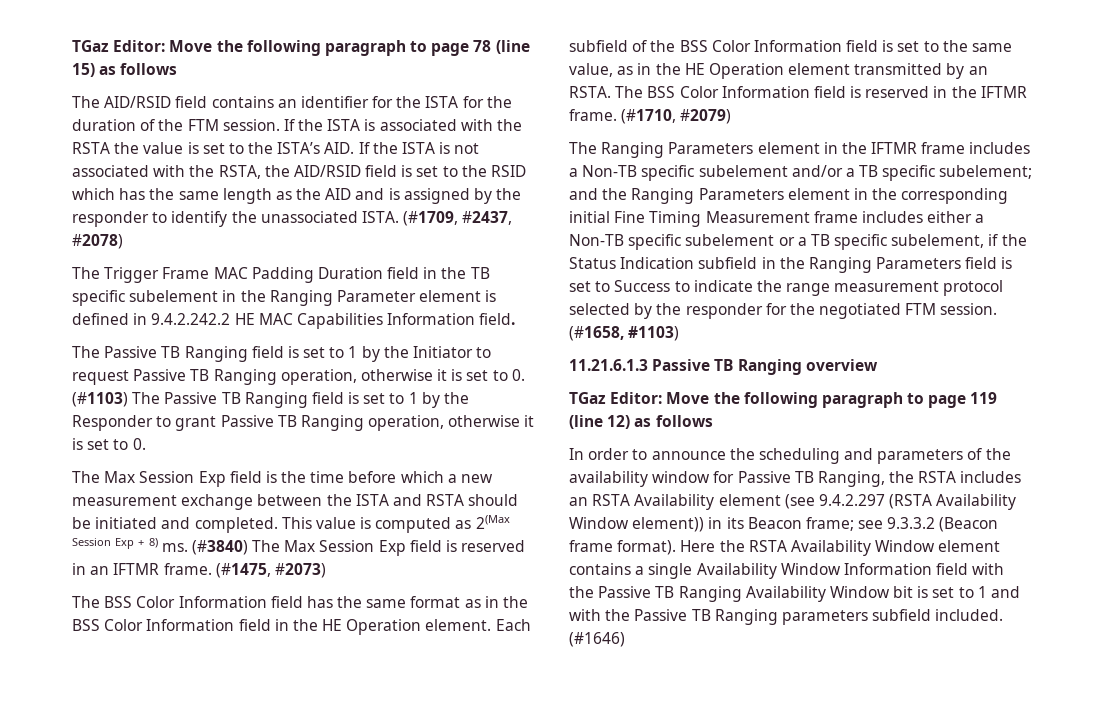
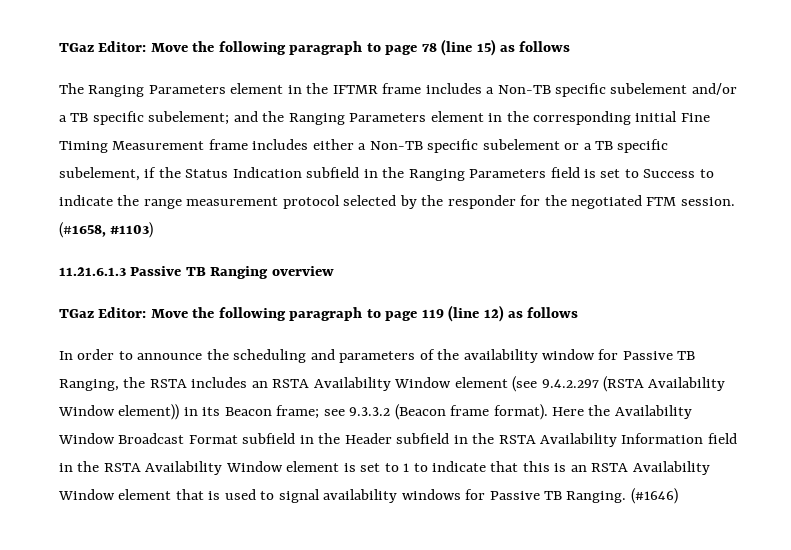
[72,96,512,108] [72,119,523,131] [72,142,480,154] [72,165,527,179] [72,188,522,204] [72,211,513,227] [72,234,123,249] [72,267,490,283] [72,290,497,306] [72,313,516,329] [72,346,492,362] [72,369,525,385] [72,392,470,408] [72,415,535,431] [72,438,146,450] [72,471,494,487] [72,494,519,510] [72,515,510,533] [72,538,526,556] [72,563,326,578] [72,596,529,608] [72,619,531,635] [569,40,1013,52] [569,63,988,79] [569,86,1027,98] [569,109,732,124] // The AID/RSID field contains an identifier for the ISTA for the duration of the FTM session. If the ISTA is associated with the RSTA the value is set to the ISTA’s AID. If the ISTA is not associated with the RSTA, the AID/RSID field is set to the RSID which has the same length as the AID and is assigned by the responder to identify the unassociated ISTA. (#1709, #2437, #2078) // The Trigger Frame MAC Padding Duration field in the TB specific subelement in the Ranging Parameter element is defined in 9.4.2.242.2 HE MAC Capabilities Information field. // The Passive TB Ranging field is set to 1 by the Initiator to request Passive TB Ranging operation, otherwise it is set to 0. (#1103) The Passive TB Ranging field is set to 1 by the Responder to grant Passive TB Ranging operation, otherwise it is set to 0. // The Max Session Exp field is the time before which a new measurement exchange between the ISTA and RSTA should be initiated and completed. This value is computed as 2(Max Session Exp + 8) ms. (#3840) The Max Session Exp field is reserved in an IFTMR frame. (#1475, #2073) // The BSS Color Information field has the same format as in the BSS Color Information field in the HE Operation element. Each subfield of the BSS Color Information field is set to the same value, as in the HE Operation element transmitted by an RSTA. The BSS Color Information field is reserved in the IFTMR frame. (#1710, #2079) -> (571, 46) none
(715, 502) none -> [394,377,452,388] Window
[748,540,1001,556] [569,563,1005,579] [569,586,1021,602] [569,609,1004,625] RSTA Availability Window element contains a single Availability Window Information field with the Passive TB Ranging Availability Window bit is set to 1 and with the Passive TB Ranging parameters subfield included. -> [614,405,692,419] [58,433,737,447] [59,461,710,475] [58,489,627,503] Availability Window Broadcast Format subfield in the Header subfield in the RSTA Availability Information field in the RSTA Availability Window element is set to 1 to indicate that this is an RSTA Availability Window element that is used to signal availability windows for Passive TB Ranging.

